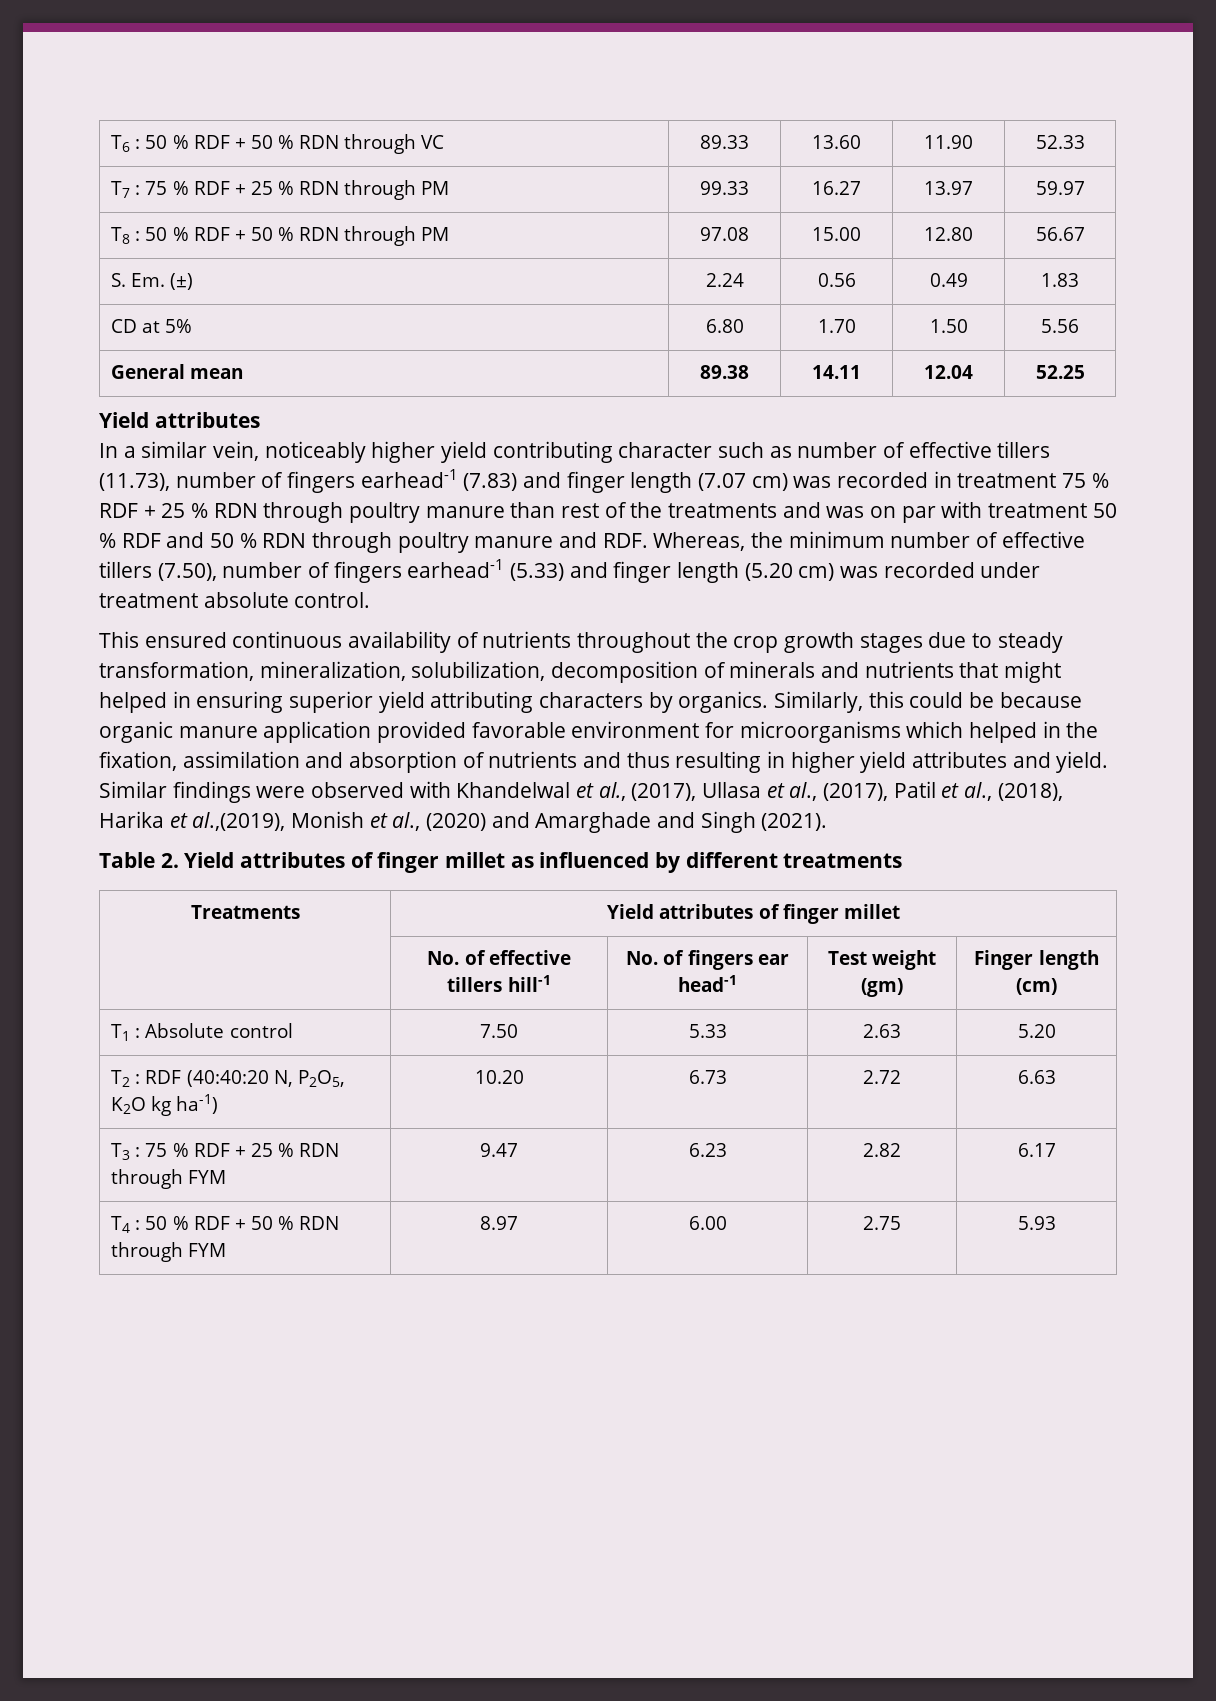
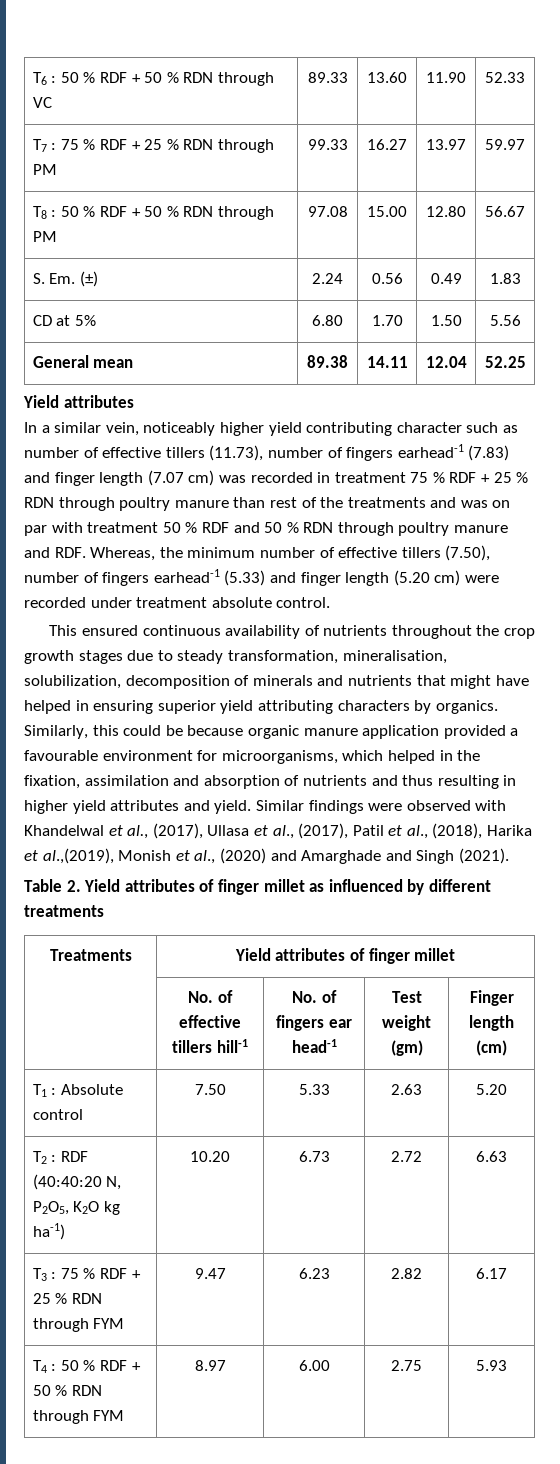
[840,566,879,578] was -> [464,575,499,583] were
[259,661,406,681] mineralization, -> [342,650,447,664] mineralisation,
(1062, 672) none -> [495,675,529,686] have
[471,722,566,738] favorable -> [510,728,519,736] [24,750,98,761] a favourable
[739,721,901,743] microorganisms -> [221,750,338,764] microorganisms,

